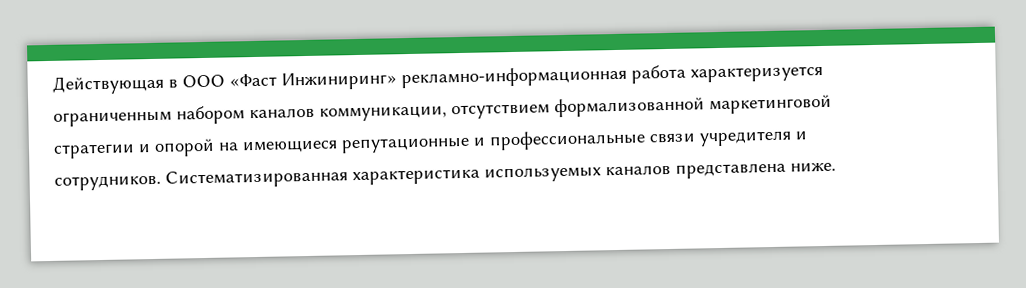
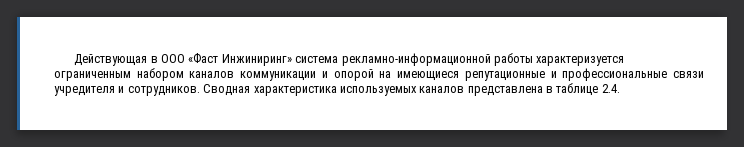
[401,64,686,89] рекламно-информационная работа -> [295,53,533,66] система рекламно-информационной работы
[319,94,832,122] [53,143,135,159] коммуникации, отсутствием формализованной маркетинговой стратегии -> [240,71,317,81] коммуникации
[165,168,348,189] Систематизированная -> [203,84,251,96] Сводная
[790,161,836,172] ниже. -> [546,83,620,96] в таблице 2.4.

